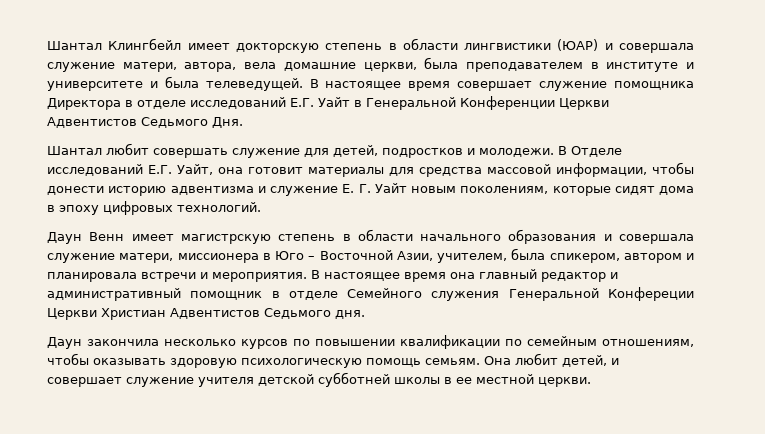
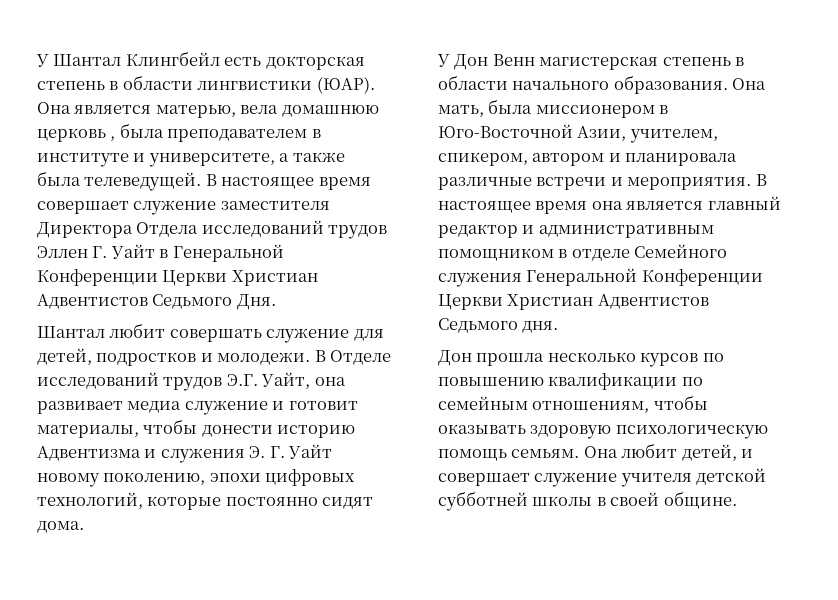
(47, 45) none -> [36,54,49,67] У
[187,43,319,53] имеет докторскую -> [224,56,365,70] есть докторская
[557,39,694,53] [47,62,417,72] (ЮАР) и совершала служение матери, автора, вела домашние церкви, -> [316,76,375,94] [37,102,379,118] [37,128,116,142] (ЮАР). Она является матерью, вела домашнюю церковь ,
[47,81,158,91] университете и -> [148,152,345,167] университете, а также
[614,81,695,90] [47,97,314,110] помощника Директора в отделе исследований Е.Г. -> [220,201,330,210] [37,220,388,239] [37,246,108,258] заместителя Директора Отдела исследований трудов Эллен Г.
(609, 104) none -> [231,270,318,286] Христиан
[148,162,694,177] [47,183,694,196] [47,201,261,215] [47,229,694,244] [47,250,393,263] Е.Г. Уайт, она готовит материалы для средства массовой информации, чтобы донести историю адвентизма и служение Е. Г. Уайт новым поколениям, которые сидят дома в эпоху цифровых технологий. // Даун Венн имеет магистрскую степень в области начального образования и совершала служение матери, миссионера в Юго – Восточной -> [163,372,346,391] [37,400,358,415] [37,419,356,438] [37,444,333,463] [37,469,356,487] [37,492,374,510] [37,521,84,533] [437,54,745,70] [438,75,767,94] [438,99,669,118] [438,124,573,138] трудов Э.Г. Уайт, она развивает медиа служение и готовит материалы, чтобы донести историю Адвентизма и служения Э. Г. Уайт новому поколению, эпохи цифровых технологий, которые постоянно сидят дома. // У Дон Венн магистерская степень в области начального образования. Она мать, была миссионером в Юго-Восточной
[511,248,546,260] была -> (718, 136) none
(137, 277) none -> [438,177,532,190] различные
(475, 275) none -> [626,201,704,210] является
[47,288,263,301] административный помощник -> [538,225,714,238] [438,248,554,261] административным помощником
[608,287,694,301] Конфереции -> [641,269,763,286] Конференции
[47,337,159,349] Даун закончила -> [438,350,545,366] Дон прошла
[315,339,395,346] повышении -> [438,377,544,386] повышению
[456,374,591,387] ее местной церкви. -> [610,491,737,509] своей общине.

